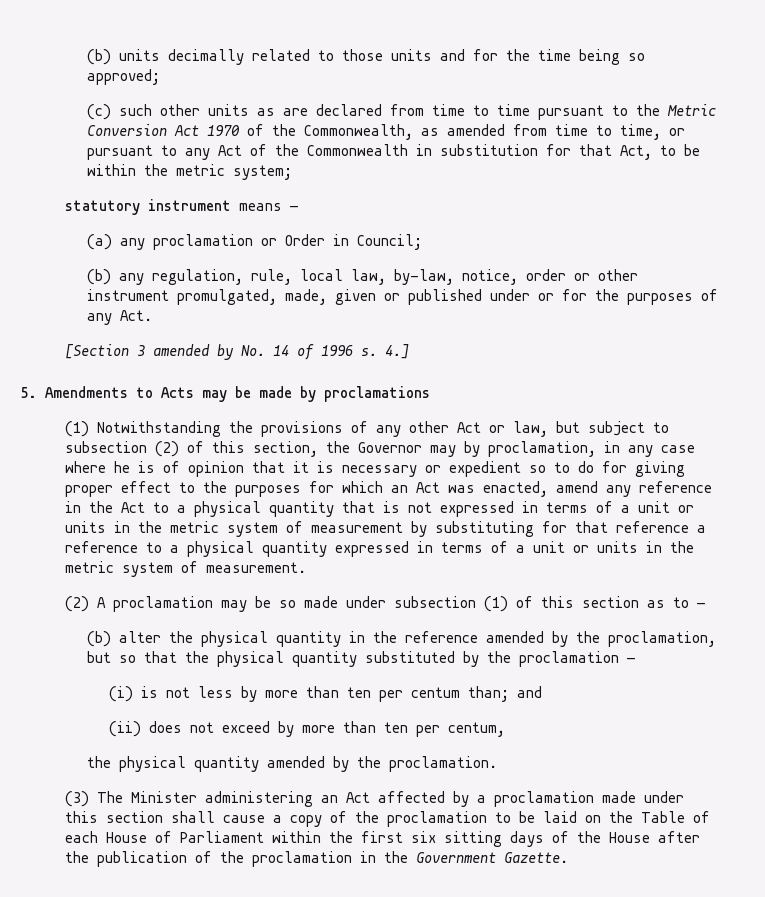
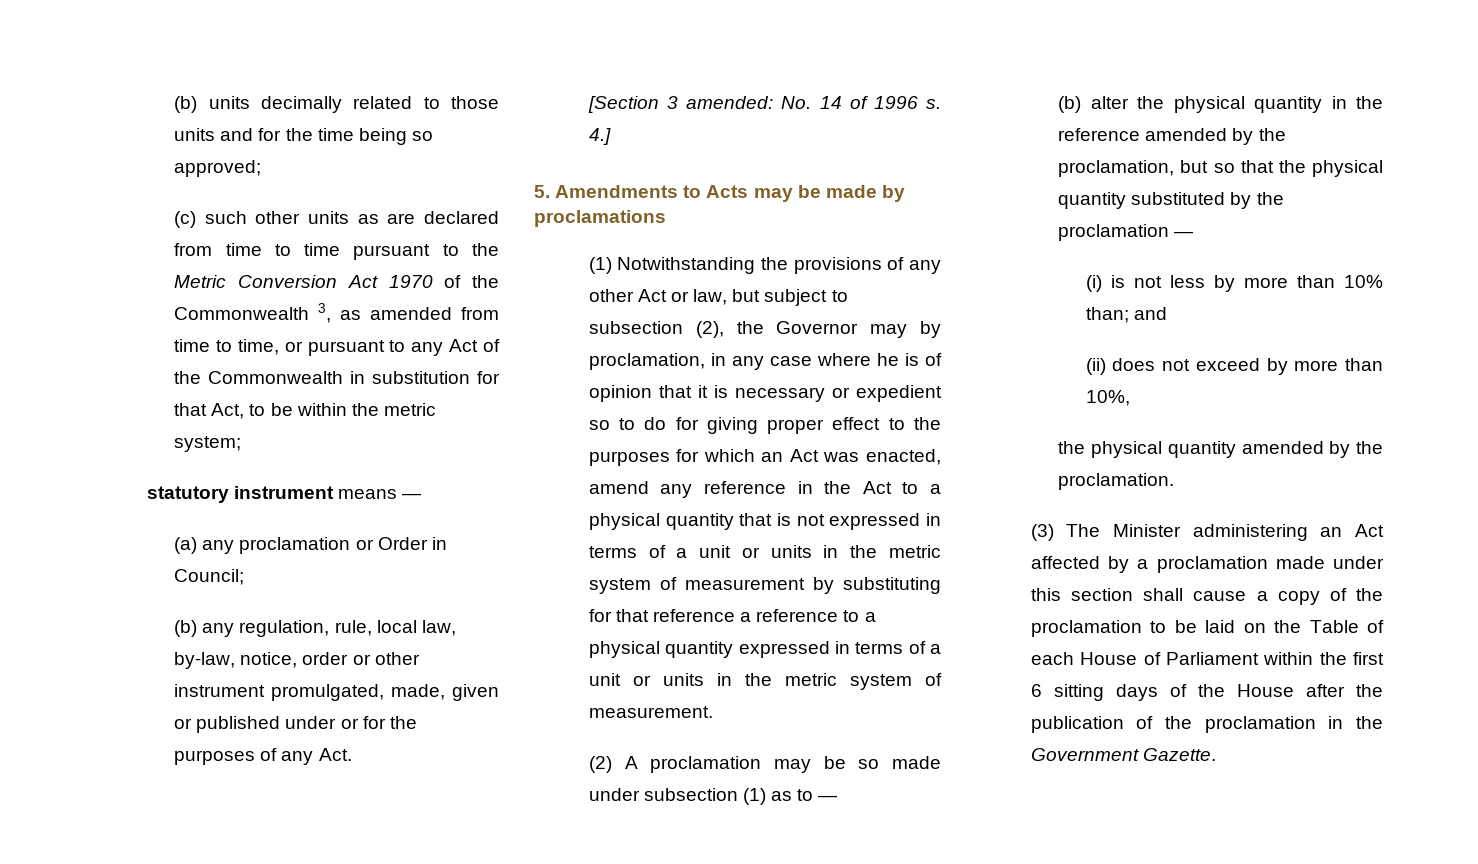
[304,124,414,140] Commonwealth, -> [174,303,332,323] Commonwealth 3,
[152,344,234,360] amended by -> [686,96,774,109] amended:
[154,441,318,457] (2) of this section, -> [695,321,724,338] (2),
[515,596,639,608] of this section -> (767, 796) none
[347,687,461,702] ten per centum -> [1344,275,1383,288] 10%
[384,722,506,737] ten per centum, -> [1085,390,1130,406] 10%,
[410,831,436,843] six -> [1030,684,1042,697] 6

